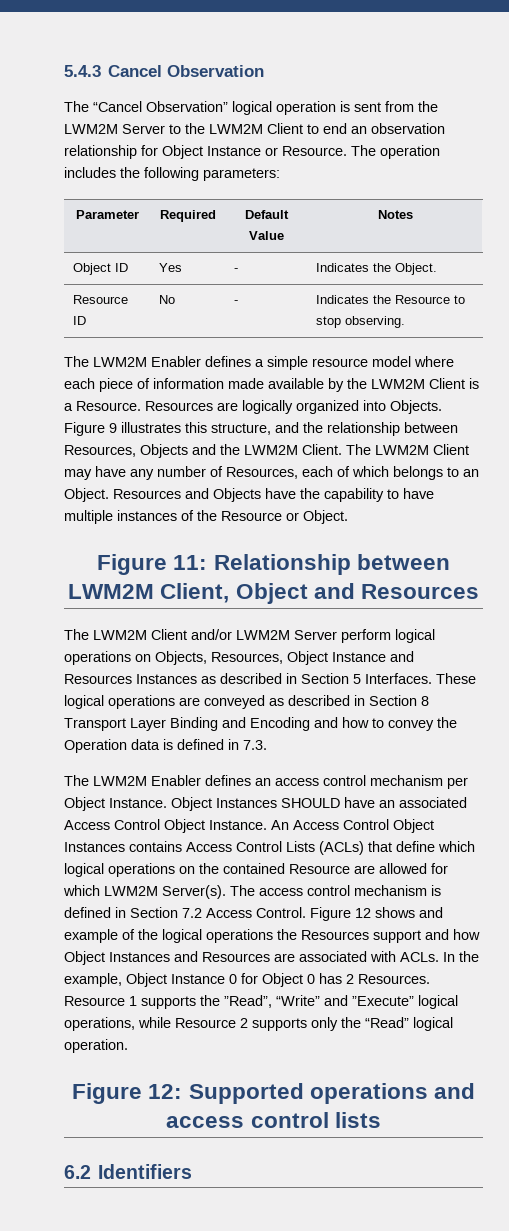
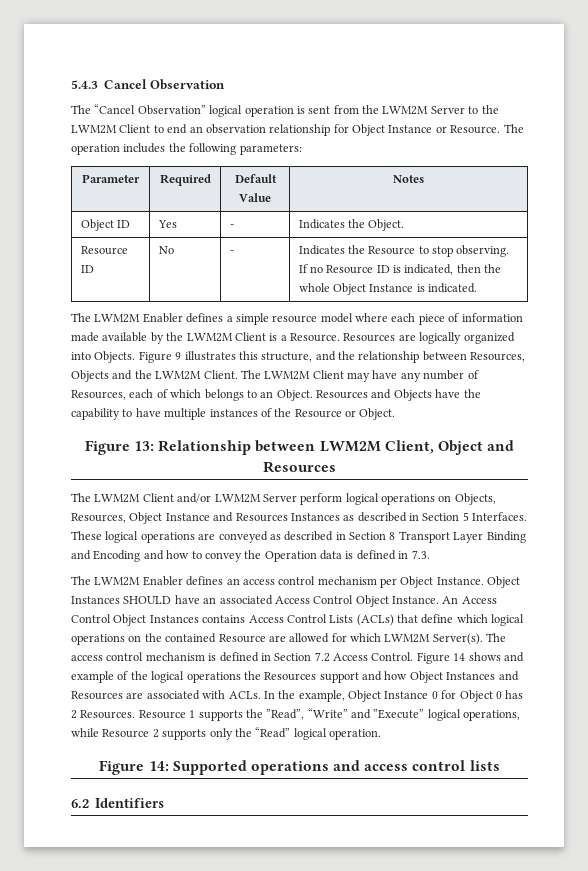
(405, 322) none -> [298,264,502,275] [298,283,478,295] If no Resource ID is indicated, then the whole Object Instance is indicated.
[173,555,208,570] 11: -> [134,441,155,451] 13:
[355,908,371,918] 12 -> [453,653,466,661] 14
[148,1084,183,1099] 12: -> [148,761,169,771] 14:

